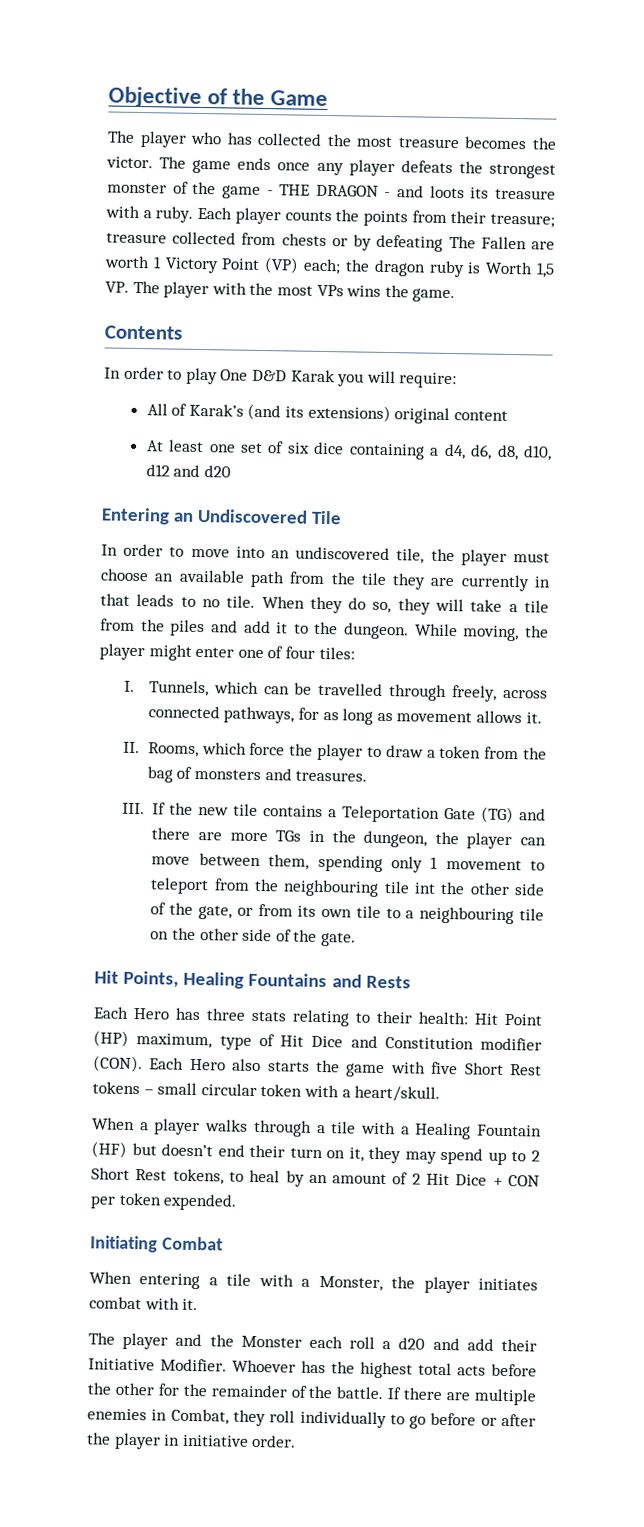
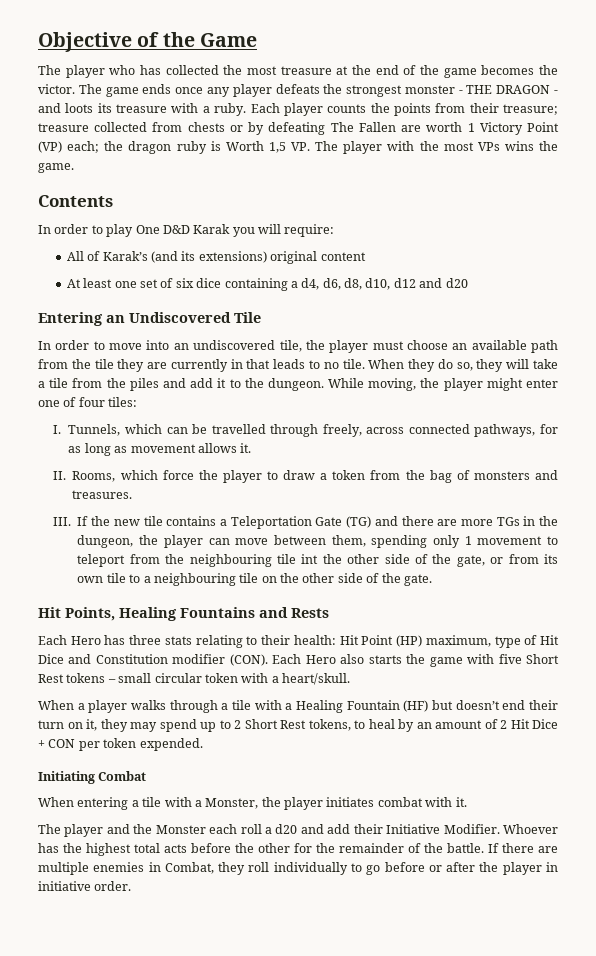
(460, 143) none -> [336,65,477,78] at the end of the game
[172,181,261,199] of the game -> (455, 89) none

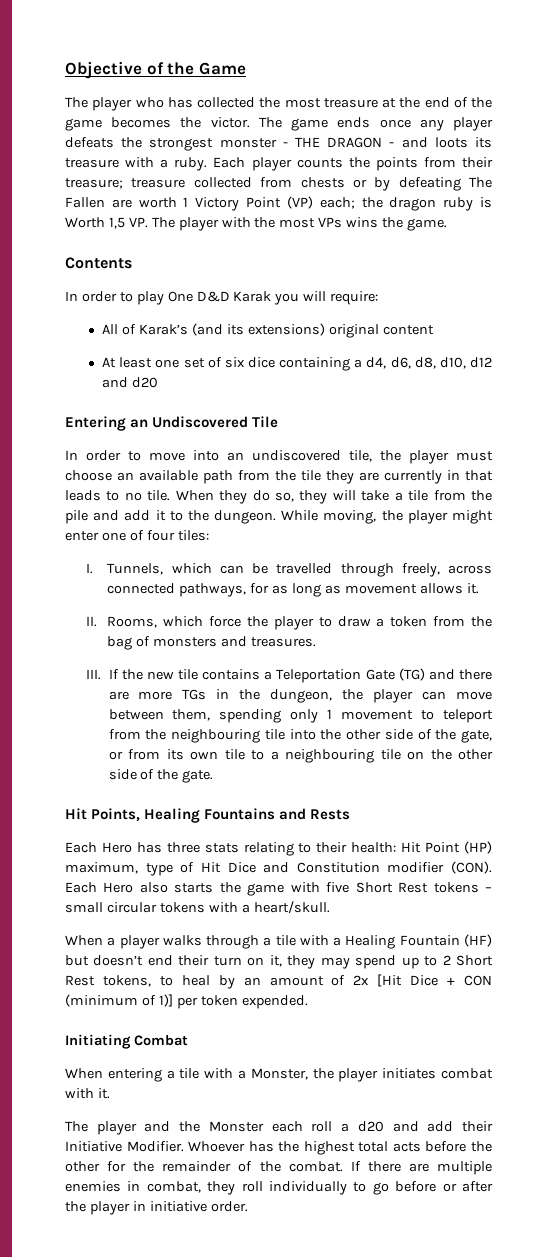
[129,378,159,391] piles -> [65,510,88,524] pile
[301,554,319,564] int -> [289,729,316,740] into
[204,673,238,683] token -> [159,902,205,913] tokens
[500,719,530,729] 2 Hit -> [353,974,403,987] 2x [Hit
(76, 743) none -> [65,994,173,1007] (minimum of 1)]
[447,843,484,853] battle. -> [288,1161,343,1172] combat.
[164,862,214,874] Combat, -> [146,1181,201,1193] combat,

